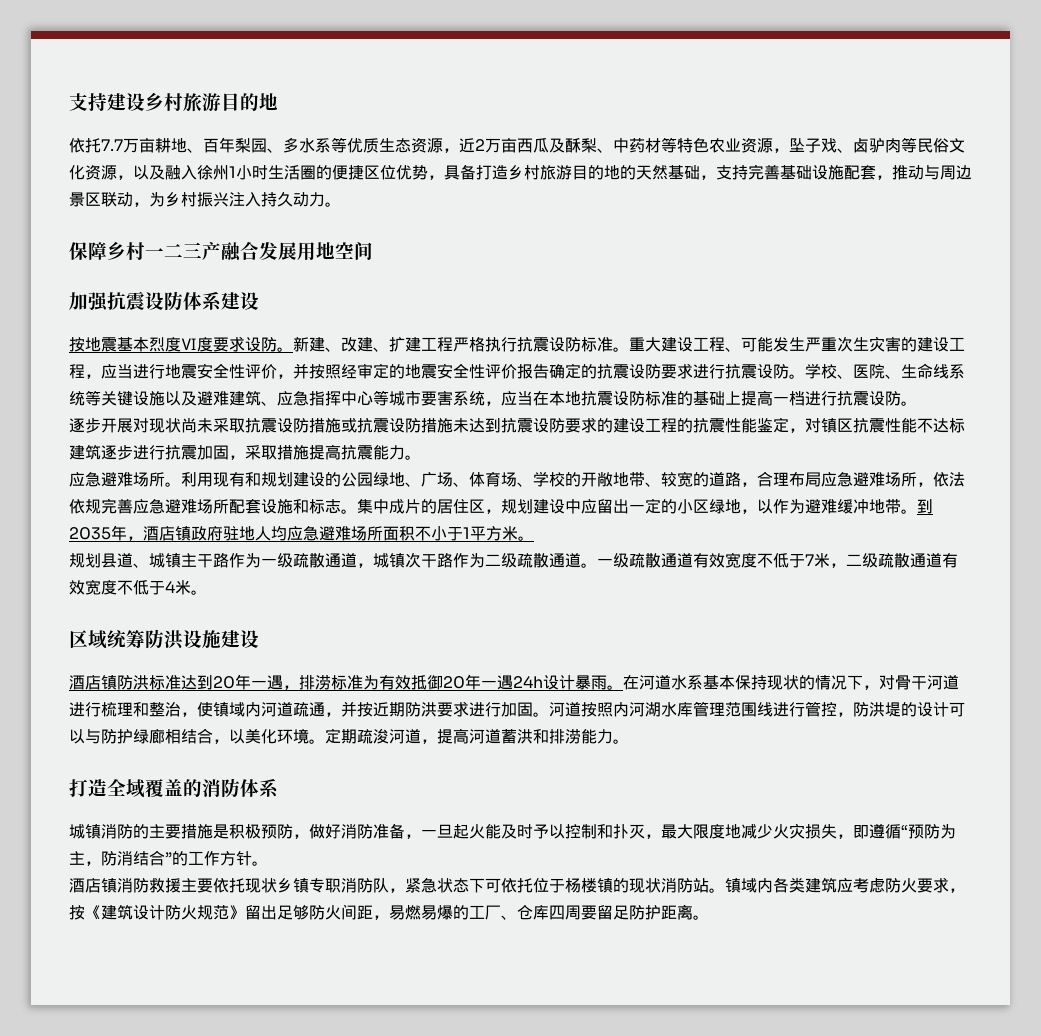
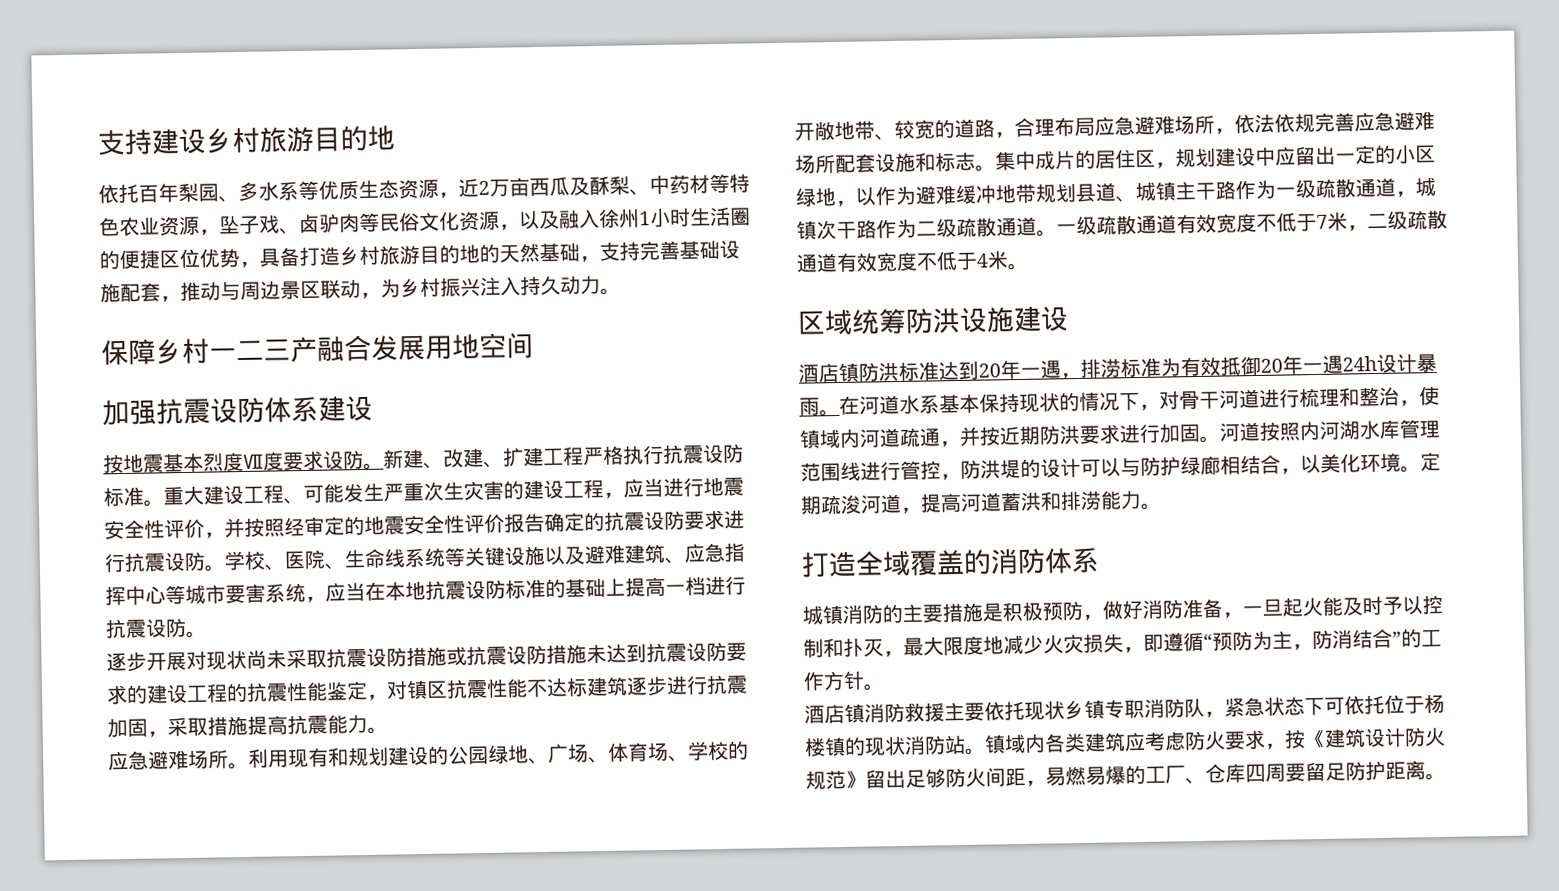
[101,138,203,153] 7.7万亩耕地、 -> (139, 193) none
[181,338,197,350] Ⅵ -> [243,453,264,469] Ⅶ
[901,499,933,514] [69,525,534,541] 。到2035年，酒店镇政府驻地人均应急避难场所面积不小于1平方米。 // -> (1036, 193) none

